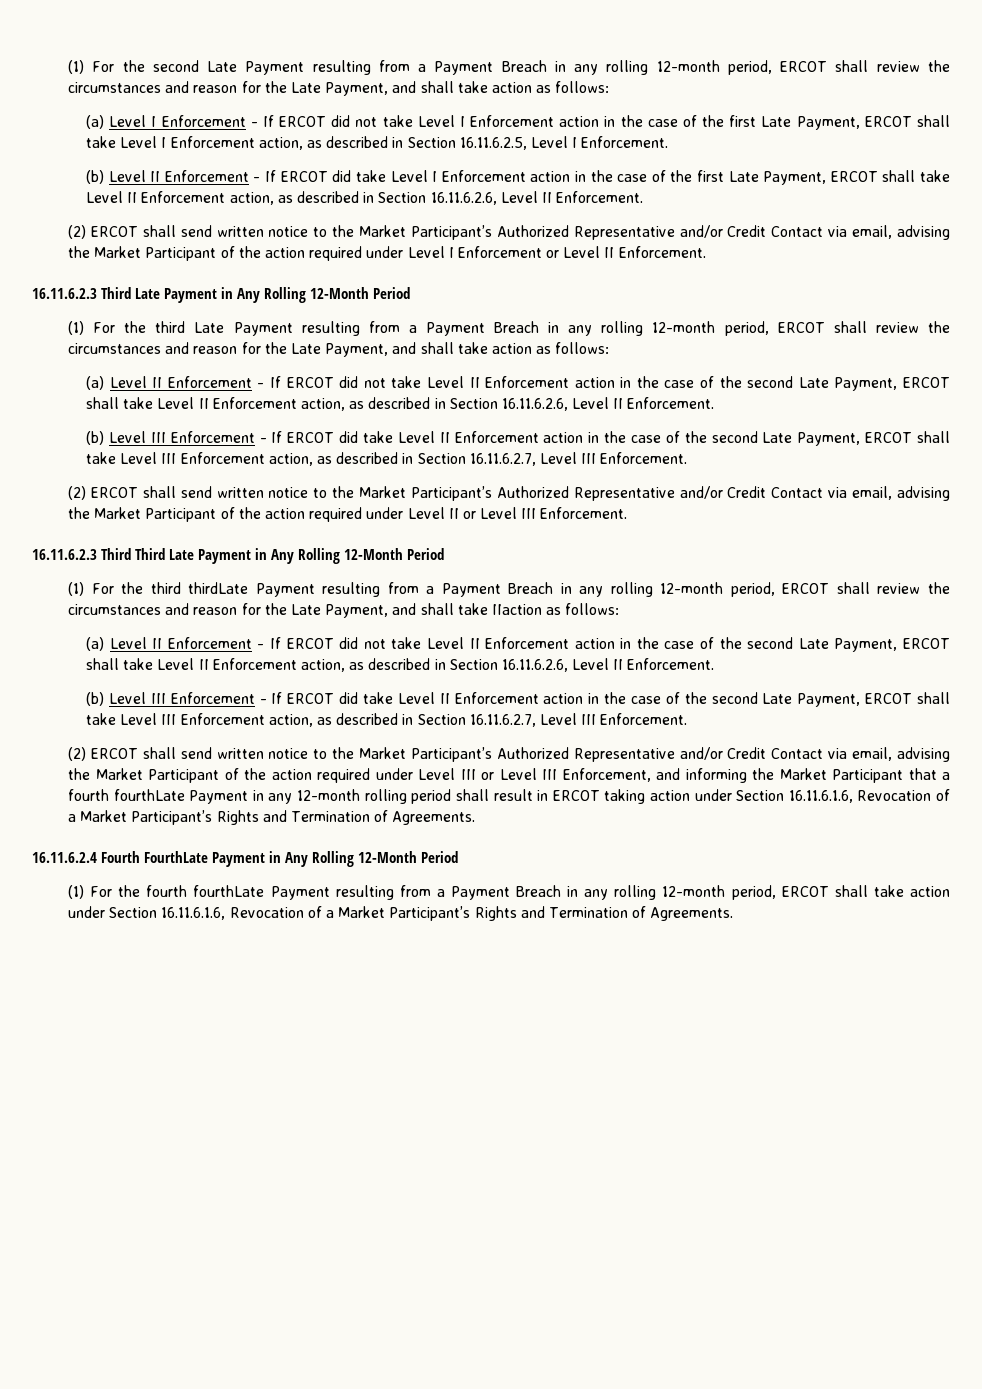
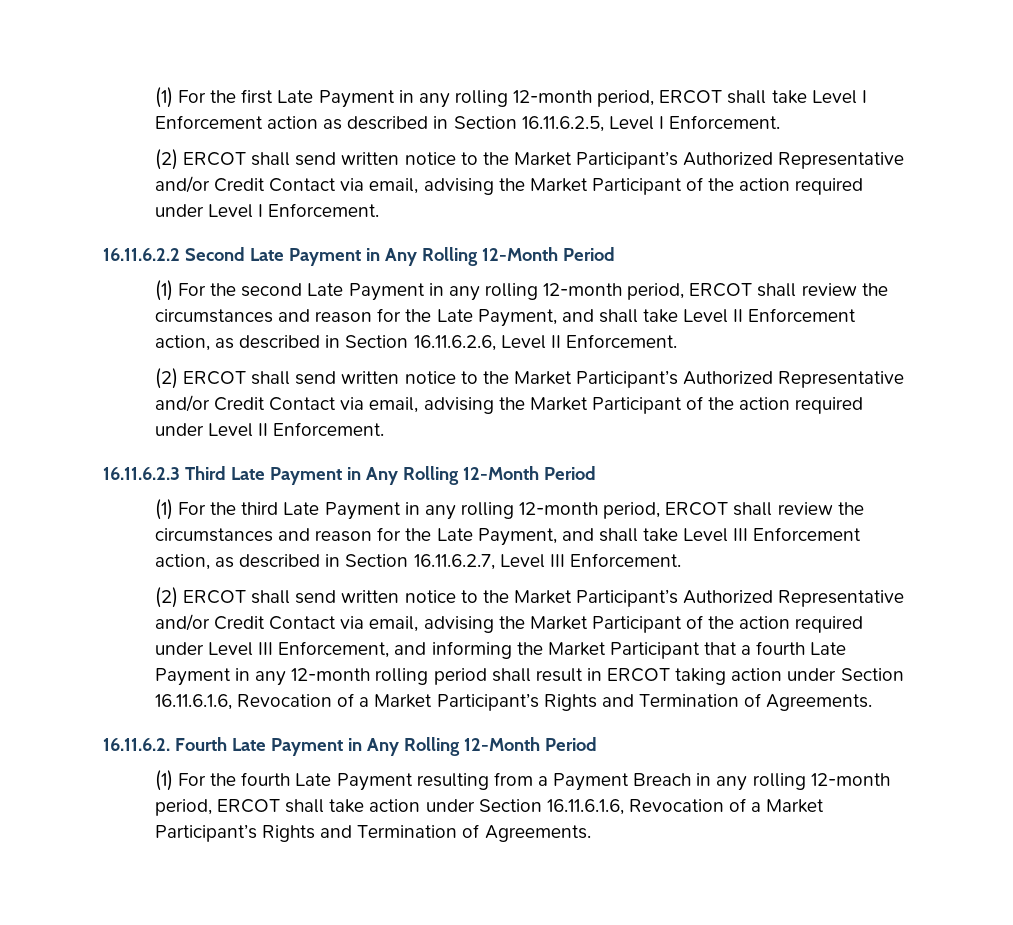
[68,60,547,75] (1) For the second Late Payment resulting from a Payment Breach -> [154,87,867,108] [154,115,781,132] [154,149,905,170] [154,176,864,195] [154,203,380,218] [103,247,615,266] [154,280,425,301] (1) For the first Late Payment in any rolling 12-month period, ERCOT shall take Level I Enforcement action as described in Section 16.11.6.2.5, Level I Enforcement. // (2) ERCOT shall send written notice to the Market Participant’s Authorized Representative and/or Credit Contact via email, advising the Market Participant of the action required under Level I Enforcement. // 16.11.6.2.2 Second Late Payment in Any Rolling 12-Month Period // (1) For the second Late Payment
[491,81,610,93] [86,115,950,130] [86,136,669,150] [86,170,951,185] action as follows: // (a) Level I Enforcement - If ERCOT did not take Level I Enforcement action in the case of the first Late Payment, ERCOT shall take Level I Enforcement action, as described in Section 16.11.6.2.5, Level I Enforcement. // (b) Level II Enforcement - If ERCOT did take Level I Enforcement action in the case of the first Late Payment, ERCOT shall take -> (679, 316) none
[448,246,601,258] I Enforcement or Level -> (254, 430) none
[301,321,540,336] resulting from a Payment Breach -> (401, 511) none
[491,342,610,354] [86,376,951,391] [86,397,715,411] [86,431,951,446] [86,452,688,466] [68,486,951,501] [68,507,628,522] [32,548,445,564] [68,582,951,597] [68,603,620,618] [86,637,951,652] [86,658,715,672] [86,692,951,707] [86,713,117,725] action as follows: // (a) Level II Enforcement - If ERCOT did not take Level II Enforcement action in the case of the second Late Payment, ERCOT shall take Level II Enforcement action, as described in Section 16.11.6.2.6, Level II Enforcement. // (b) Level III Enforcement - If ERCOT did take Level II Enforcement action in the case of the second Late Payment, ERCOT shall take Level III Enforcement action, as described in Section 16.11.6.2.7, Level III Enforcement. // (2) ERCOT shall send written notice to the Market Participant’s Authorized Representative and/or Credit Contact via email, advising the Market Participant of the action required under Level II or Level III Enforcement. // 16.11.6.2.3 Third Third Late Payment in Any Rolling 12-Month Period // (1) For the third thirdLate Payment resulting from a Payment Breach in any rolling 12-month period, ERCOT shall review the circumstances and reason for the Late Payment, and shall take IIaction as follows: // (a) Level II Enforcement - If ERCOT did not take Level II Enforcement action in the case of the second Late Payment, ERCOT shall take Level II Enforcement action, as described in Section 16.11.6.2.6, Level II Enforcement. // (b) Level III Enforcement - If ERCOT did take Level II Enforcement action in the case of the second Late Payment, ERCOT shall take -> (679, 535) none
[481,768,558,780] or Level III -> (274, 648) none
[113,789,185,801] fourthLate -> [810,642,847,655] Late
[32,851,209,863] 16.11.6.2.4 Fourth FourthLate -> [103,737,266,751] 16.11.6.2. Fourth Late
[193,885,265,897] fourthLate -> [295,773,332,786] Late

